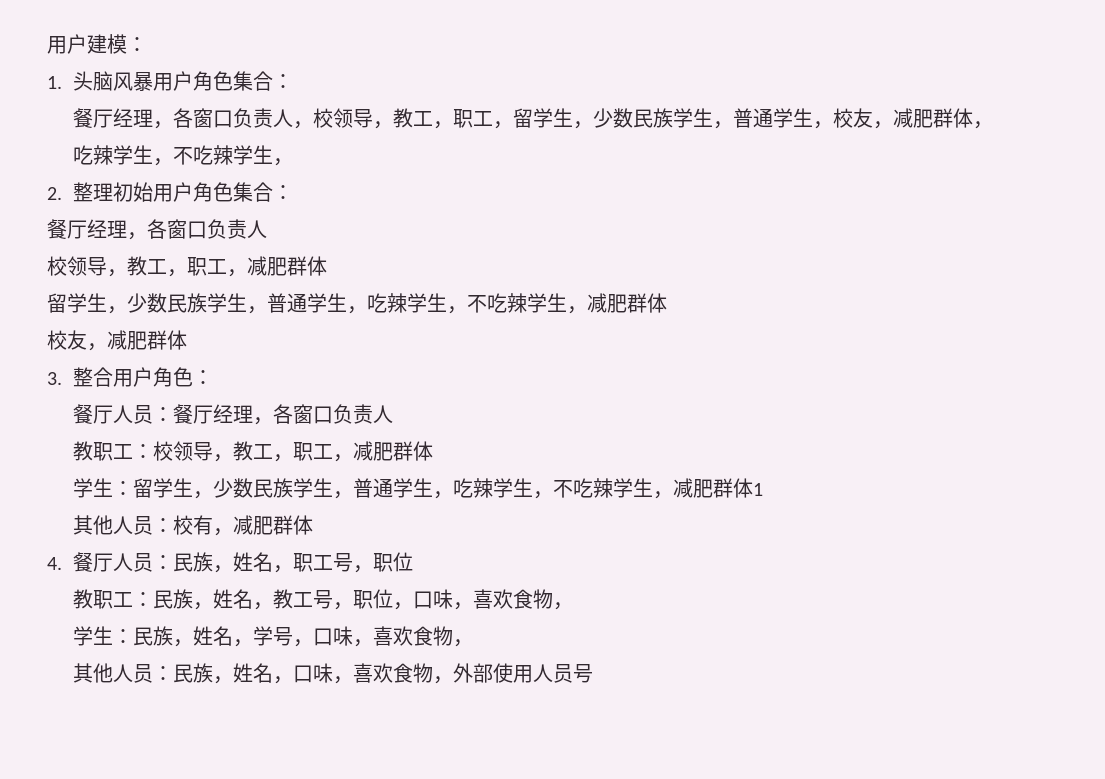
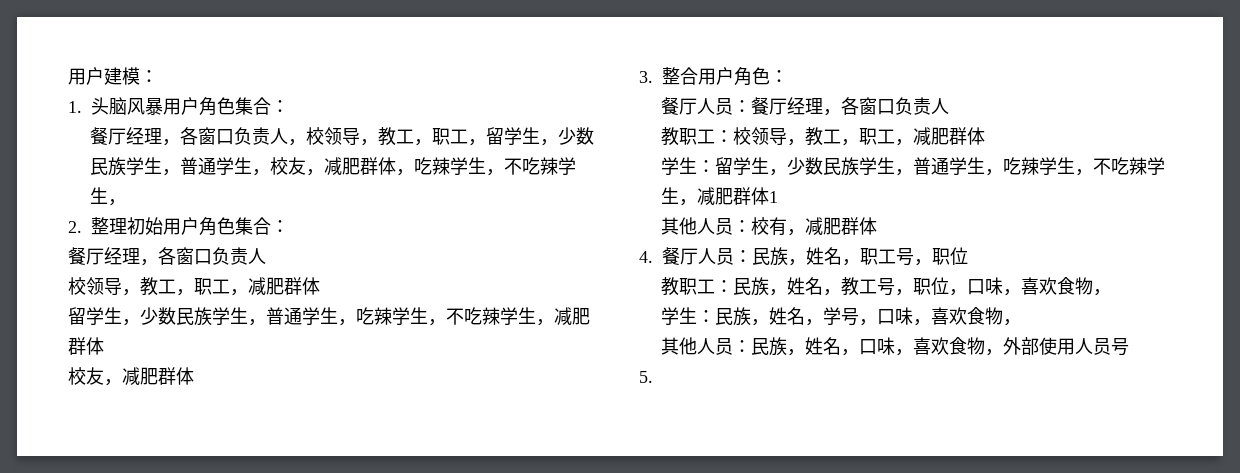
(594, 673) none -> [639,371,653,383] // 5.

